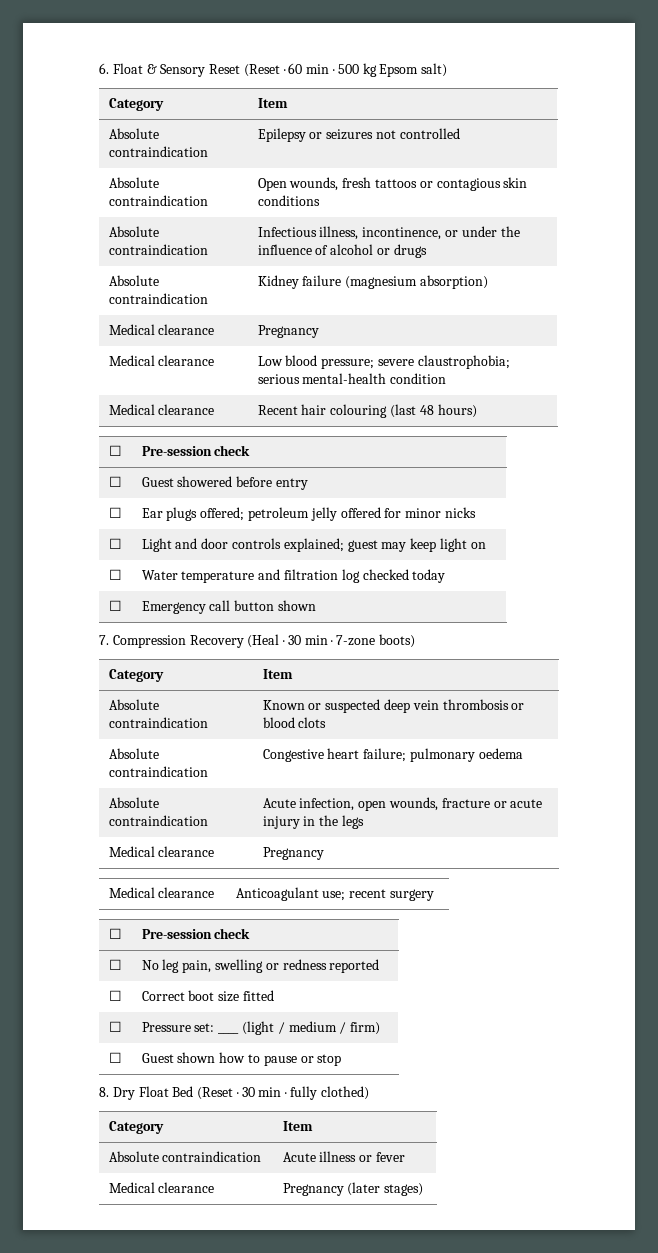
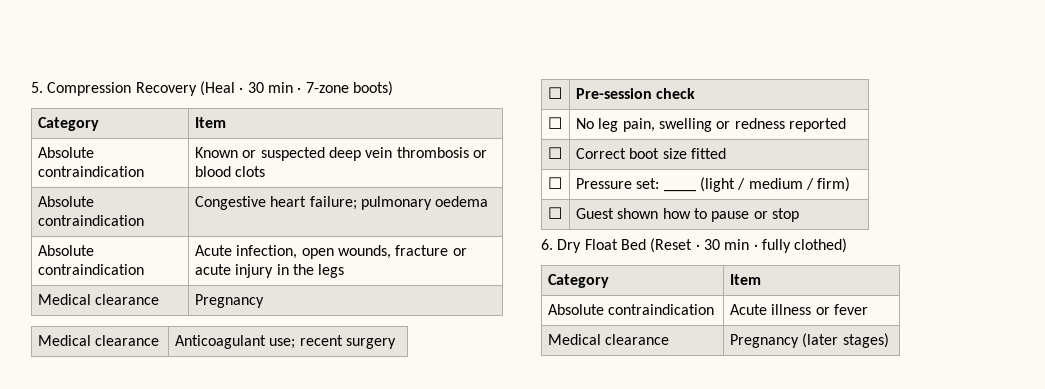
[99,63,448,77] [108,98,164,111] [257,98,288,108] [108,128,159,139] [108,146,208,157] [257,128,460,142] [108,177,159,188] [108,195,208,206] [257,177,528,191] [257,195,320,206] [108,226,159,237] [108,244,208,255] [257,226,520,240] [257,244,427,258] [108,275,159,286] [108,293,208,304] [257,275,488,289] [108,324,215,335] [257,325,319,338] [108,355,215,366] [257,355,510,369] [257,373,447,384] [108,404,215,415] [257,404,477,418] [108,445,122,456] [141,445,251,456] [108,476,122,487] [141,476,308,490] [108,507,122,518] [141,507,476,521] [108,538,122,549] [141,538,486,552] [108,569,122,580] [141,569,446,583] [108,600,122,611] [141,600,316,614] [99,635,109,645] 6. Float & Sensory Reset (Reset · 60 min · 500 kg Epsom salt) // Category | Item // Absolute contraindication | Epilepsy or seizures not controlled // Absolute contraindication | Open wounds, fresh tattoos or contagious skin conditions // Absolute contraindication | Infectious illness, incontinence, or under the influence of alcohol or drugs // Absolute contraindication | Kidney failure (magnesium absorption) // Medical clearance | Pregnancy // Medical clearance | Low blood pressure; severe claustrophobia; serious mental-health condition // Medical clearance | Recent hair colouring (last 48 hours) // ☐ | Pre-session check // ☐ | Guest showered before entry // ☐ | Ear plugs offered; petroleum jelly offered for minor nicks // ☐ | Light and door controls explained; guest may keep light on // ☐ | Water temperature and filtration log checked today // ☐ | Emergency call button shown // 7. -> [31,82,43,93] 5.
[99,1087,109,1097] 8. -> [541,239,553,250] 6.

